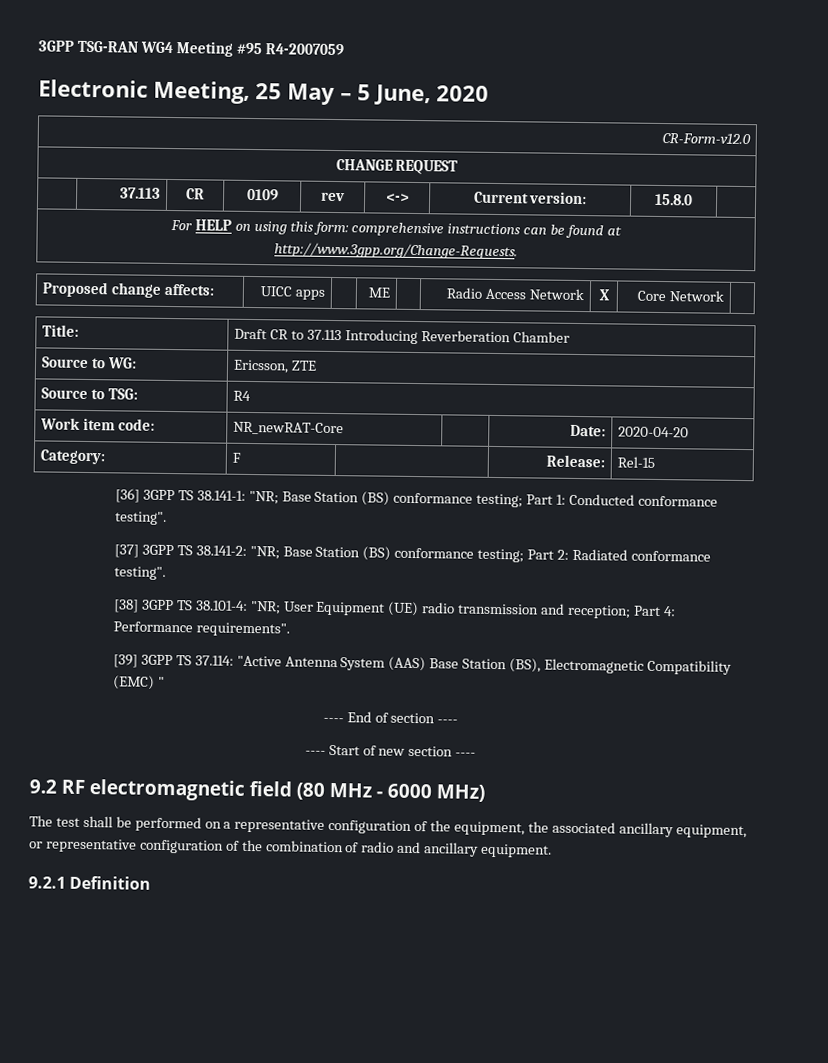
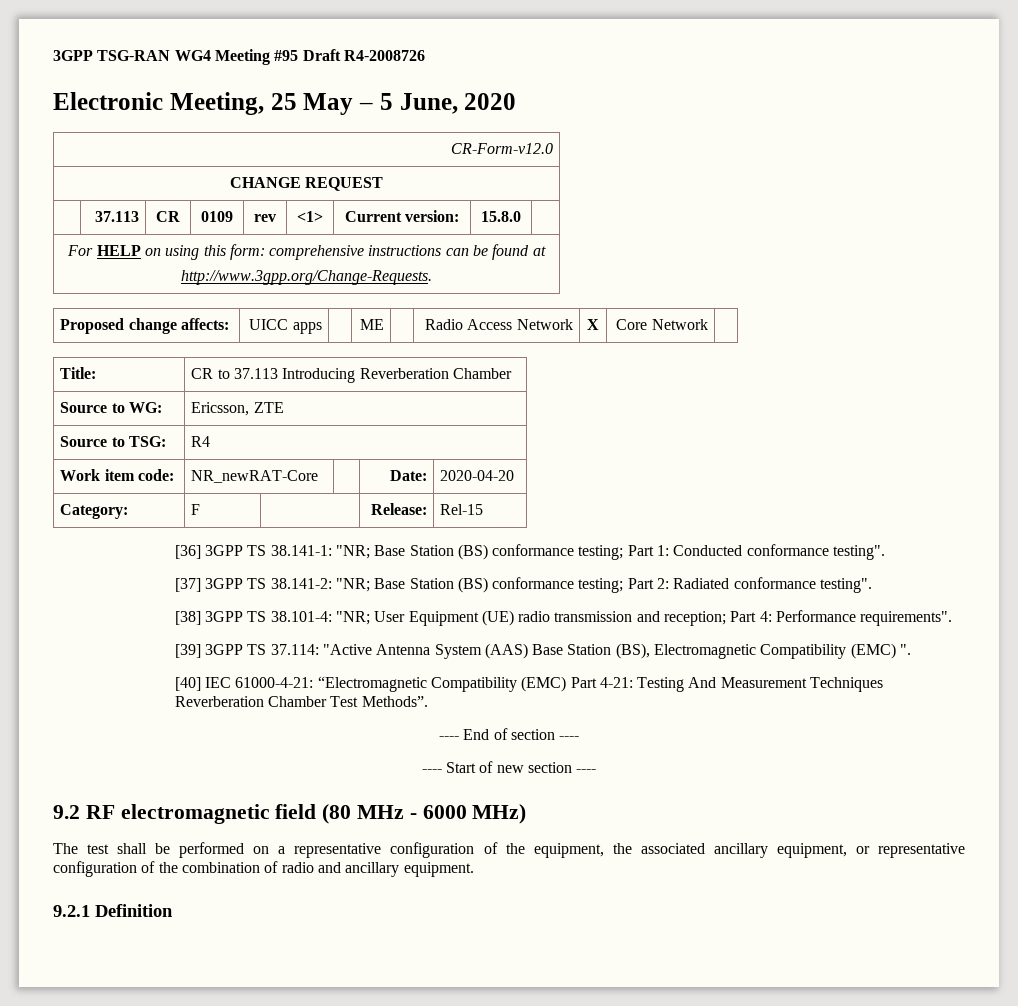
[264,43,344,56] R4-2007059 -> [302,49,425,61] Draft R4-2008726
[385,193,410,202] <-> -> [297,211,323,222] <1>
[234,328,268,340] Draft -> (97, 373) none
[157,676,165,687] " -> [900,644,912,655] [174,676,884,692] [174,696,428,707] ". // [40] IEC 61000-4-21: “Electromagnetic Compatibility (EMC) Part 4-21: Testing And Measurement Techniques Reverberation Chamber Test Methods”.

